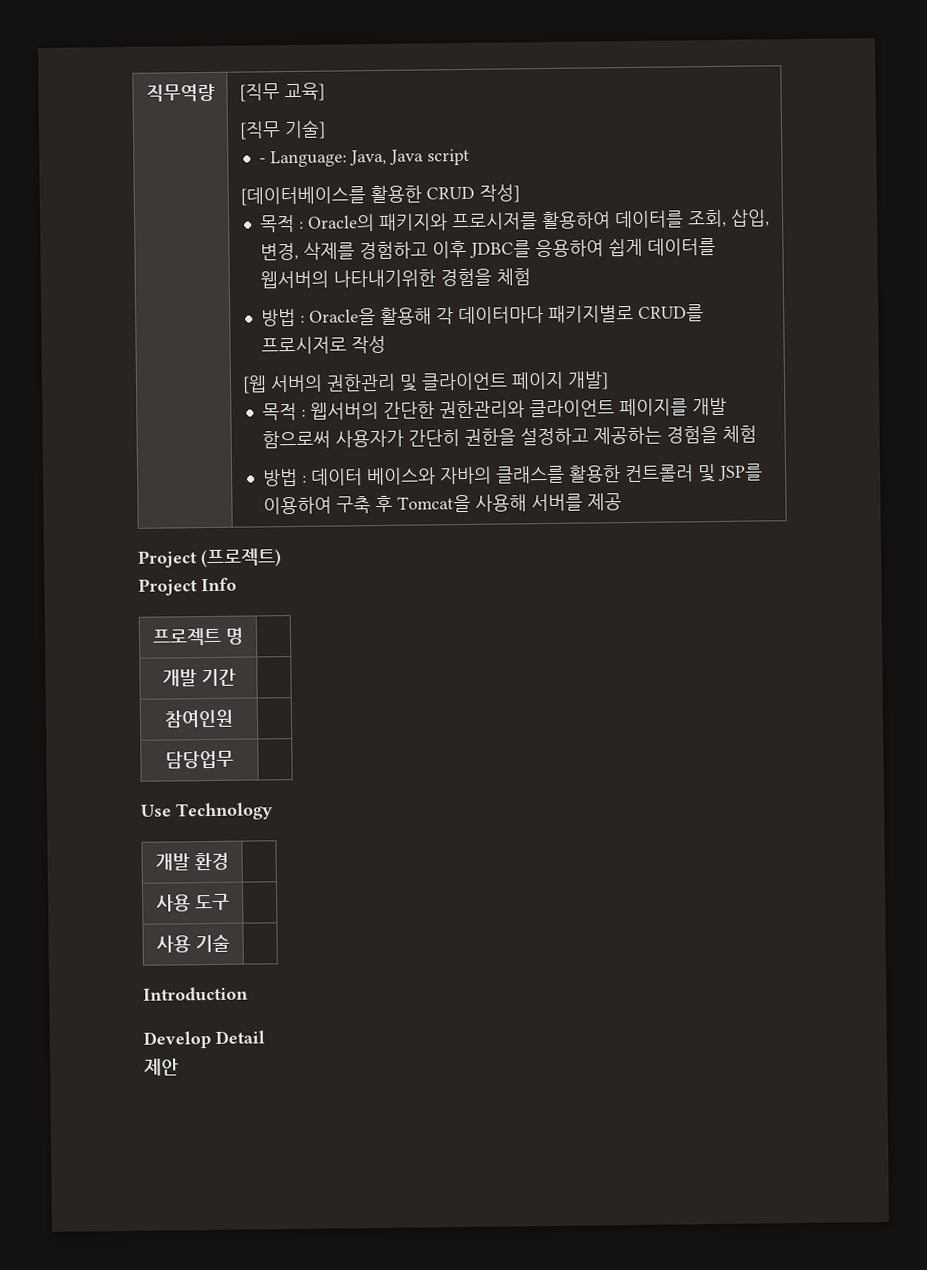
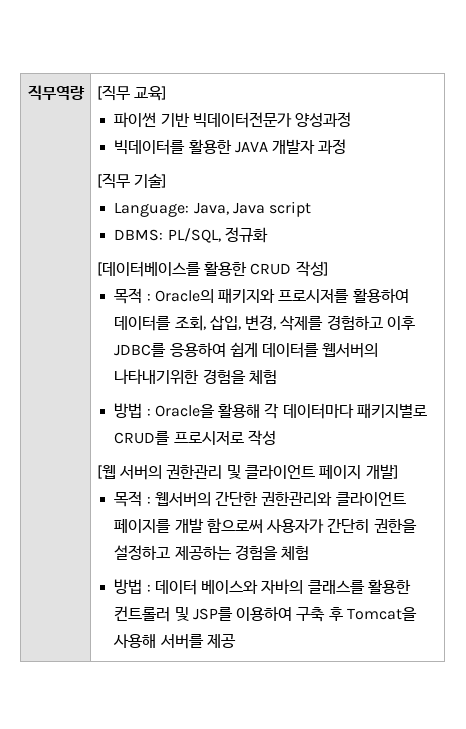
(325, 92) none -> [114,112,352,128] [114,139,347,155] // 파이썬 기반 빅데이터전문가 양성과정 // 빅데이터를 활용한 JAVA 개발자 과정
[259,157,267,164] - -> (167, 180) none
(471, 157) none -> [114,227,268,243] // DBMS: PL/SQL, 정규화
[137,548,282,568] [138,577,237,596] [152,627,244,646] [161,668,236,687] [164,709,234,728] [165,750,234,769] [140,802,273,821] [155,852,229,871] [156,893,230,912] [156,934,230,953] [143,986,248,1001] [143,1030,265,1049] [144,1058,179,1076] // Project (프로젝트) // Project Info // 프로젝트 명 | // 개발 기간 | // 참여인원 | // 담당업무 | // Use Technology // 개발 환경 | // 사용 도구 | // 사용 기술 | // Introduction // Develop Detail // 제안 -> (236, 641) none

